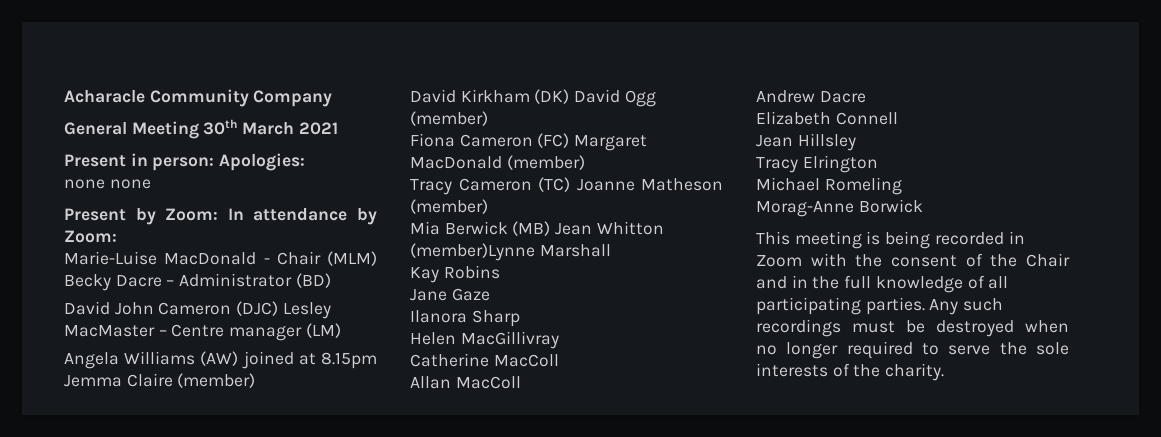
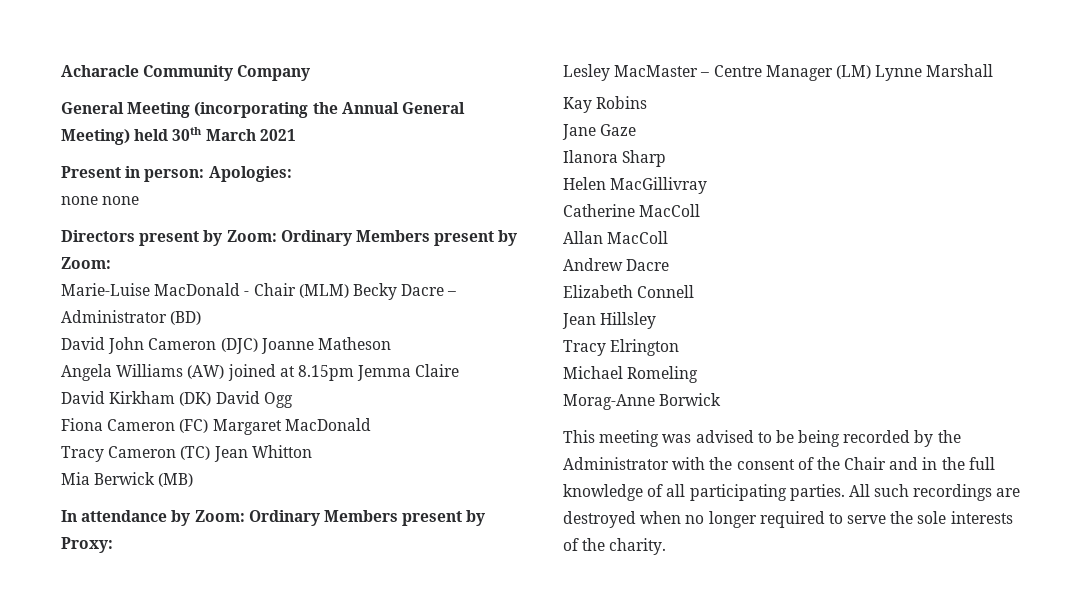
(199, 130) none -> [194,102,465,118] [61,129,169,145] (incorporating the Annual General Meeting) held
[64,208,348,225] Present by Zoom: In attendance -> [61,230,495,246] Directors present by Zoom: Ordinary Members present
[282,302,331,319] [64,323,341,341] Lesley MacMaster – Centre manager (LM) -> [260,337,391,354] Joanne Matheson
[177,373,256,388] (member) -> (460, 370) none
[410,111,488,126] (member) -> (293, 400) none
[506,155,585,170] (member) -> (371, 424) none
[576,178,723,191] [410,199,488,214] Joanne Matheson (member) -> [213,445,312,462] Jean Whitton
[555,221,664,235] [410,243,535,261] Jean Whitton (member)Lynne -> [61,510,486,526] [61,537,113,553] [563,64,923,81] // In attendance by Zoom: Ordinary Members present by Proxy: // Lesley MacMaster – Centre Manager (LM) Lynne
[866,231,1025,249] [756,255,802,267] is being recorded in Zoom -> [662,430,961,447] [563,457,669,470] was advised to be being recorded by the Administrator
[929,299,959,315] Any -> [848,484,870,497] All
[852,320,925,333] must be -> [996,488,1021,497] are

